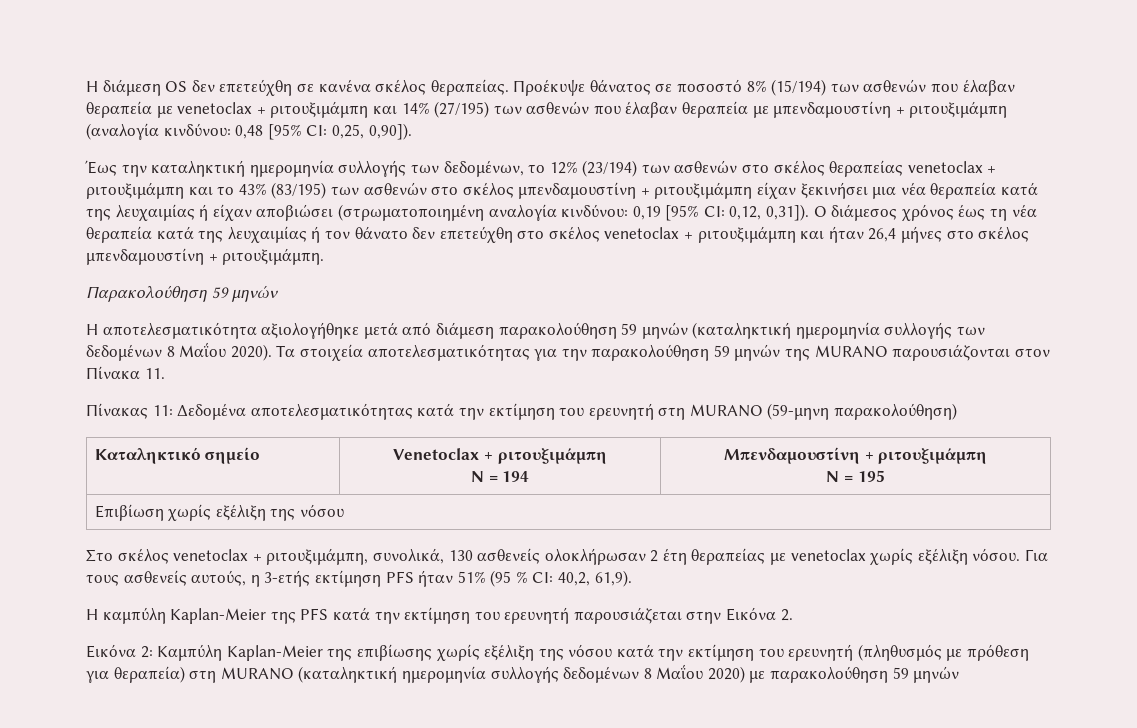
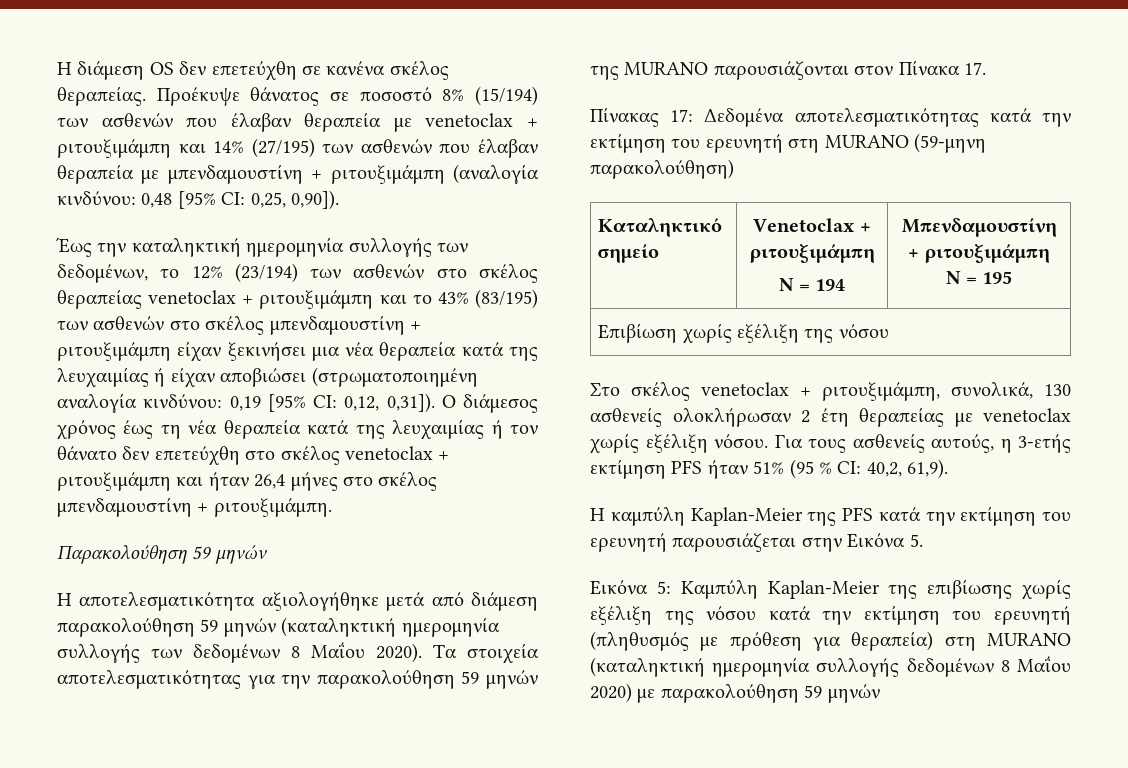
[144,368,165,379] 11. -> [964,62,986,75] 17.
[152,405,173,416] 11: -> [670,109,694,122] 17:
[780,609,793,621] [86,644,153,658] 2. // Εικόνα 2: -> [909,534,923,547] [590,580,671,595] 5. // Εικόνα 5:

